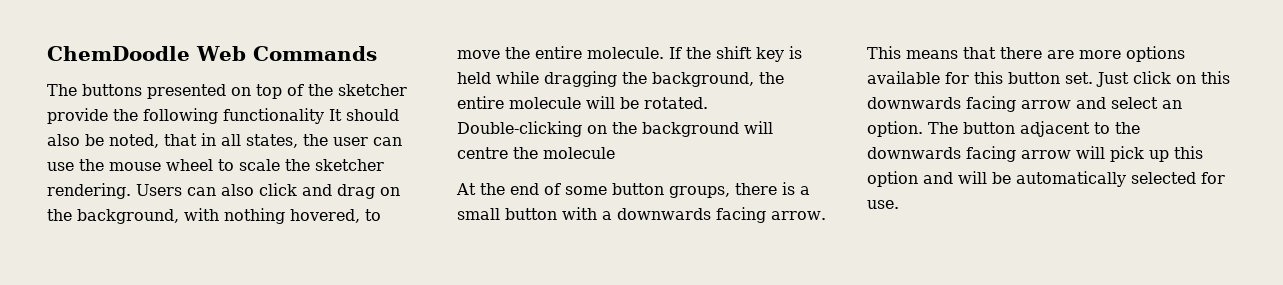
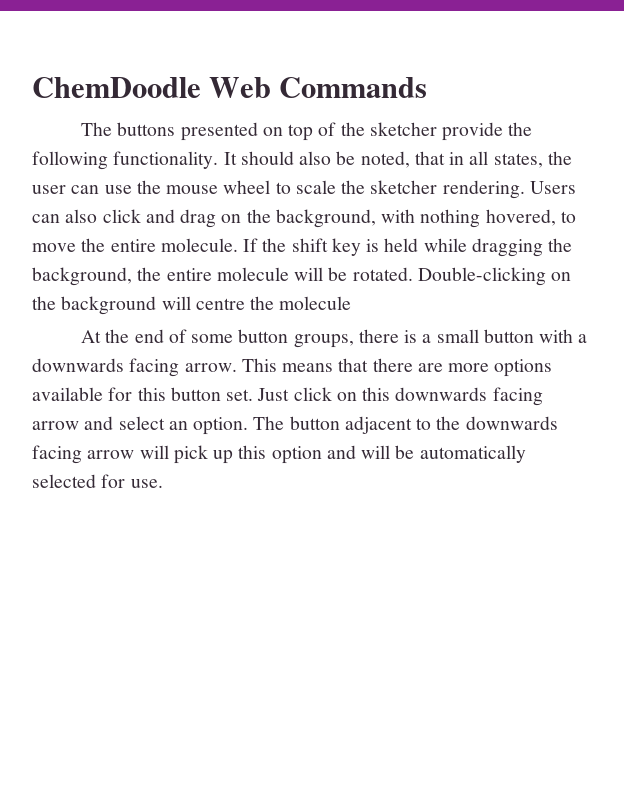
[223,108,324,124] functionality -> [113,151,219,169] functionality.

